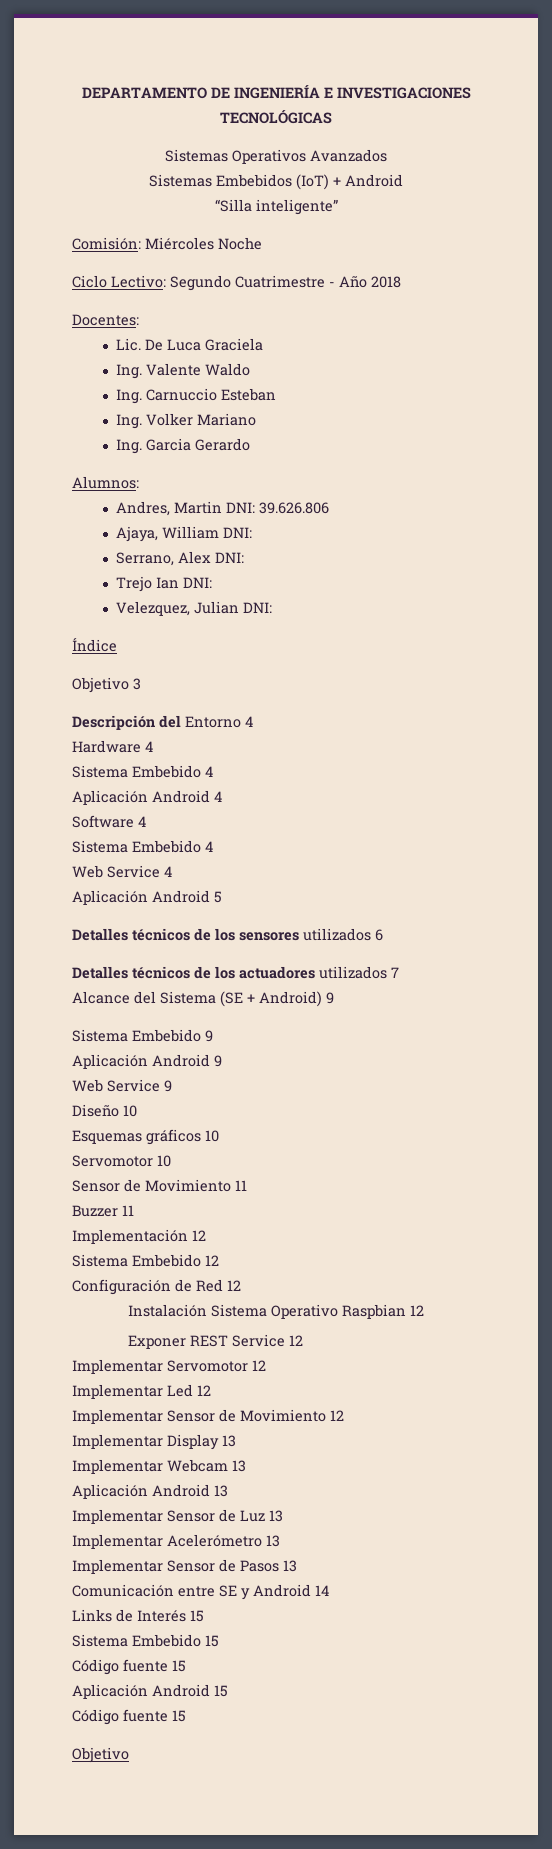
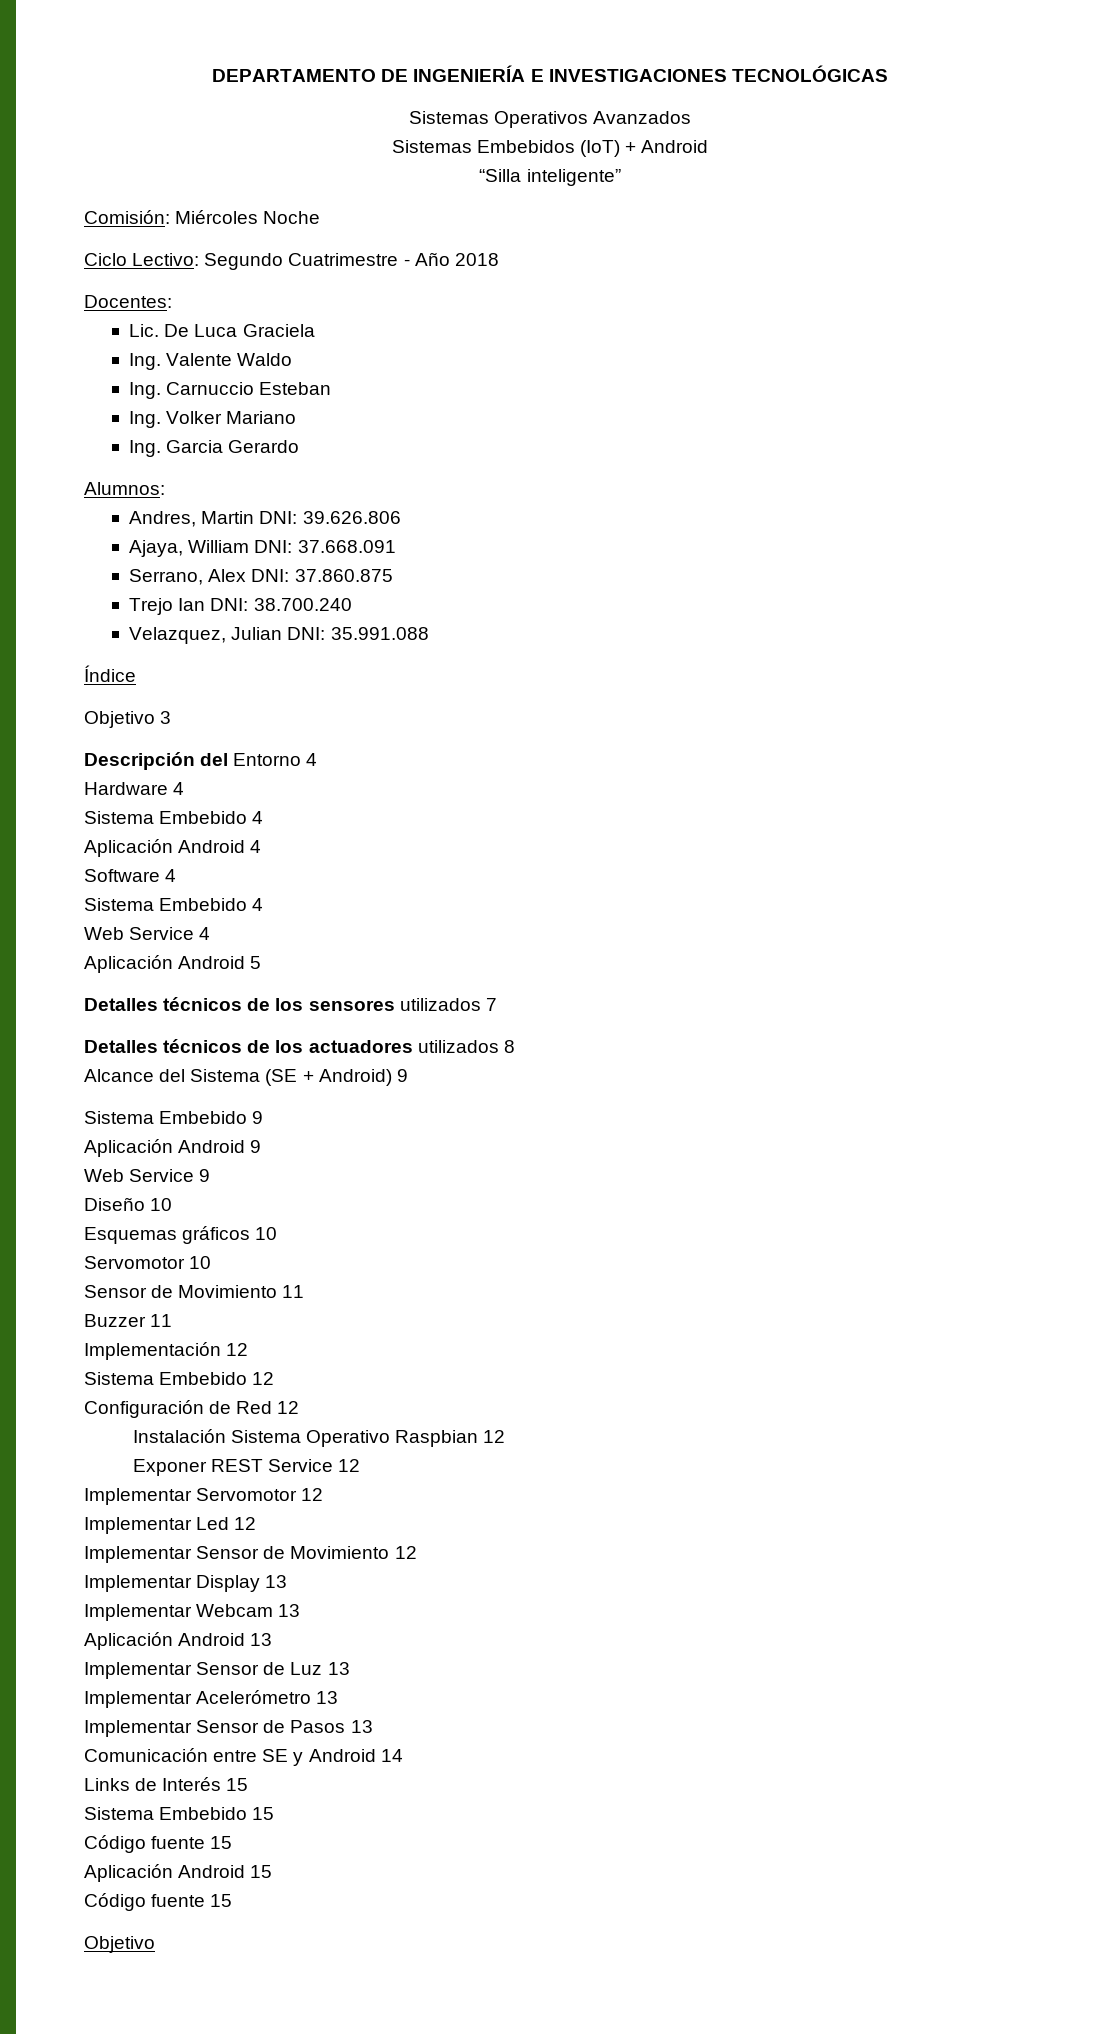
(252, 532) none -> [297,540,396,553] 37.668.091
(244, 557) none -> [294,569,393,582] 37.860.875
[115,601,190,616] // Velezquez, -> [253,598,352,611] [129,627,227,644] 38.700.240 // Velazquez,
(272, 607) none -> [330,627,429,640] 35.991.088
[375,929,383,941] 6 -> [485,998,497,1011] 7
[391,967,399,978] 7 -> [503,1040,515,1053] 8

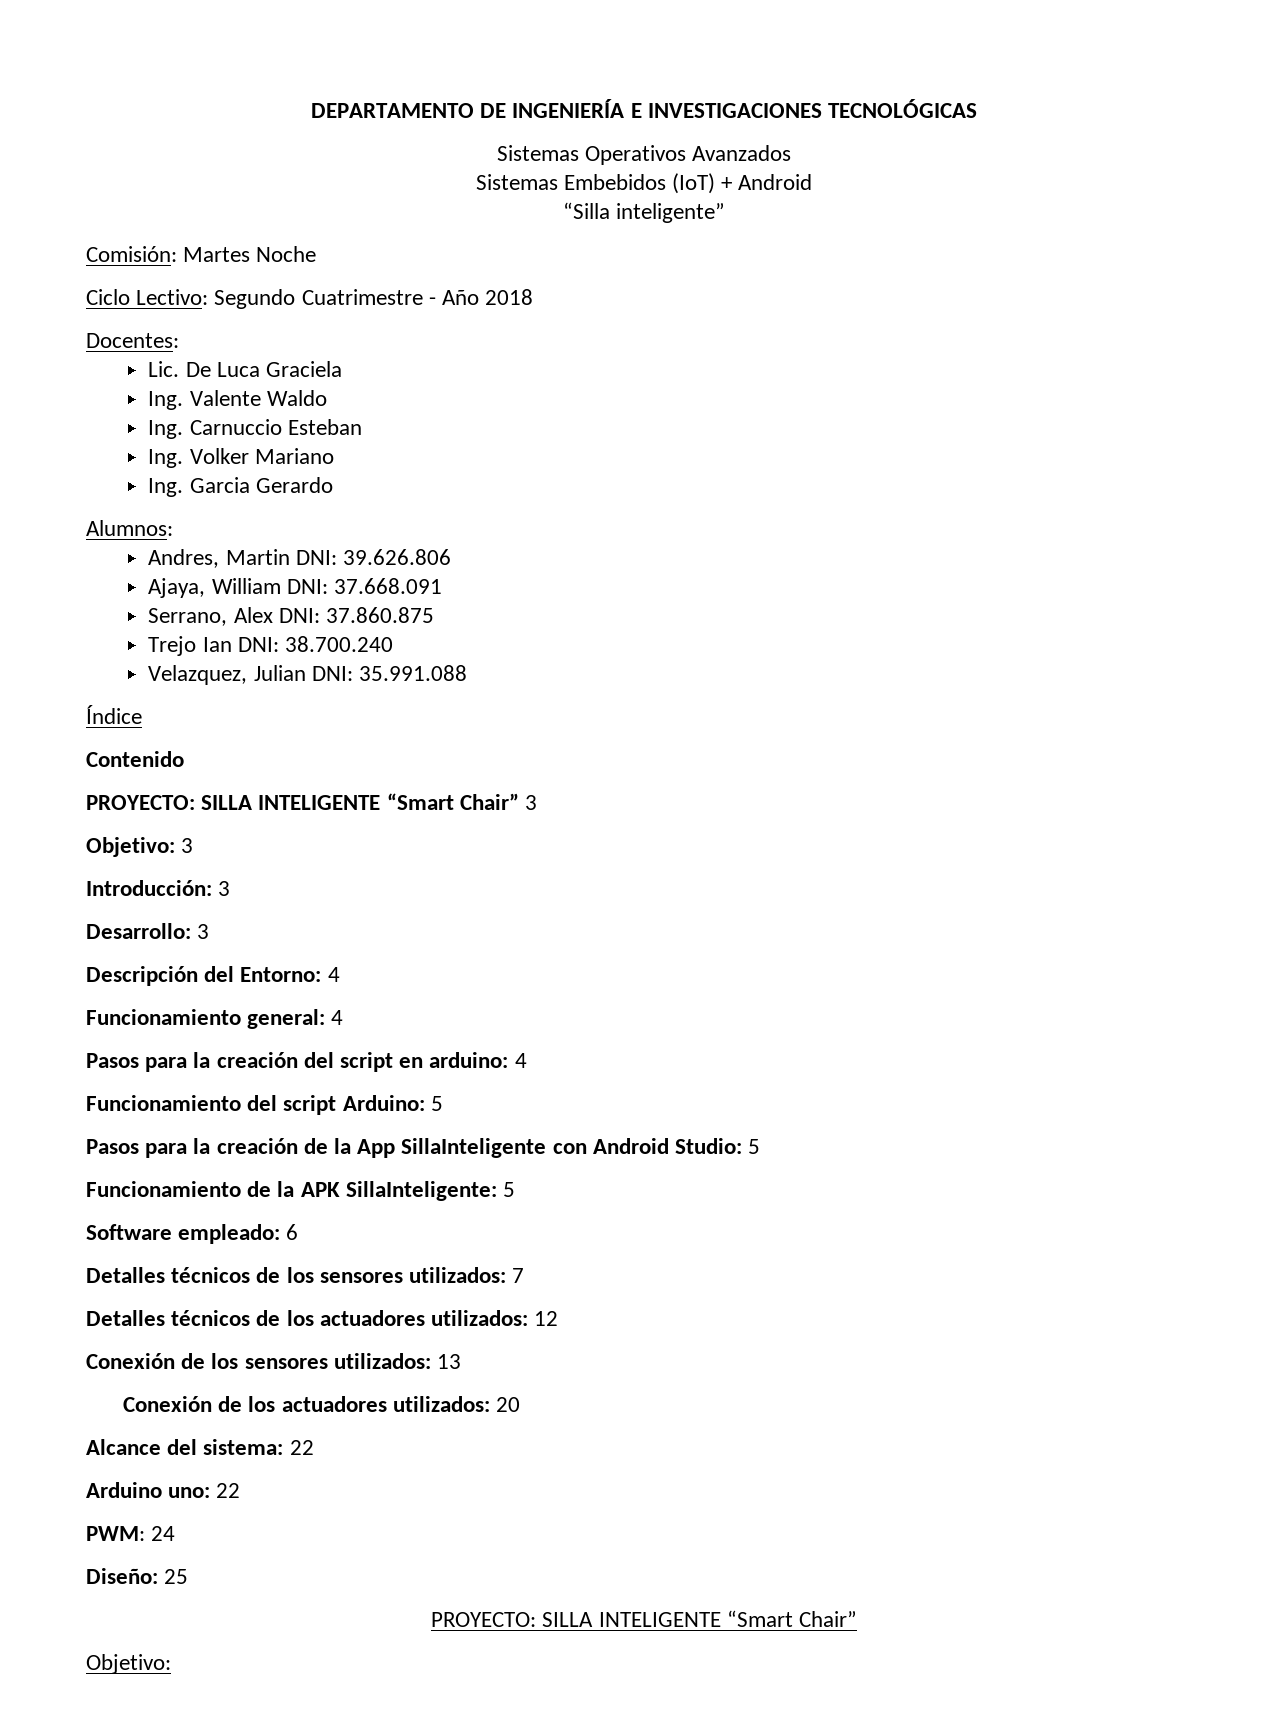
[175,210,259,224] Miércoles -> [183,247,251,262] Martes
[84,711,155,728] Objetivo -> [86,751,184,767] [86,793,538,810] [86,837,194,857] [86,880,231,896] [86,923,191,939] Contenido // PROYECTO: SILLA INTELIGENTE “Smart Chair” 3 // Objetivo: 3 // Introducción: 3 // Desarrollo:
[233,753,318,766] [84,782,185,795] [84,811,264,824] [84,839,262,857] [84,869,177,882] [84,898,264,911] [84,927,211,940] [84,955,262,973] Entorno 4 // Hardware 4 // Sistema Embebido 4 // Aplicación Android 4 // Software 4 // Sistema Embebido 4 // Web Service 4 // Aplicación Android 5 -> [240,967,340,982] [86,1009,344,1029] [86,1052,527,1072] [86,1095,443,1115] [86,1138,761,1158] [86,1181,516,1201] [86,1224,299,1244] Entorno: 4 // Funcionamiento general: 4 // Pasos para la creación del script en arduino: 4 // Funcionamiento del script Arduino: 5 // Pasos para la creación de la App SillaInteligente con Android Studio: 5 // Funcionamiento de la APK SillaInteligente: 5 // Software empleado: 6
[399,998,481,1011] utilizados -> [409,1267,507,1283] utilizados:
[417,1040,515,1053] [84,1069,408,1086] [84,1111,264,1124] [84,1139,262,1157] [84,1169,211,1182] [84,1197,173,1211] [84,1226,278,1244] [84,1256,212,1269] [84,1285,305,1298] [84,1314,173,1327] [84,1342,249,1360] [84,1372,275,1385] [84,1400,300,1418] [132,1429,506,1447] [132,1459,360,1476] [84,1488,324,1505] [84,1517,257,1534] [84,1546,417,1563] [84,1575,288,1592] [84,1604,301,1621] [84,1632,273,1650] [84,1662,350,1679] [84,1690,339,1708] [84,1720,373,1737] [84,1748,403,1766] [84,1777,249,1791] [84,1807,275,1820] [84,1835,233,1853] [84,1864,273,1882] [84,1893,233,1911] [84,1936,155,1953] utilizados 8 // Alcance del Sistema (SE + Android) 9 // Sistema Embebido 9 // Aplicación Android 9 // Web Service 9 // Diseño 10 // Esquemas gráficos 10 // Servomotor 10 // Sensor de Movimiento 11 // Buzzer 11 // Implementación 12 // Sistema Embebido 12 // Configuración de Red 12 // Instalación Sistema Operativo Raspbian 12 // Exponer REST Service 12 // Implementar Servomotor 12 // Implementar Led 12 // Implementar Sensor de Movimiento 12 // Implementar Display 13 // Implementar Webcam 13 // Aplicación Android 13 // Implementar Sensor de Luz 13 // Implementar Acelerómetro 13 // Implementar Sensor de Pasos 13 // Comunicación entre SE y Android 14 // Links de Interés 15 // Sistema Embebido 15 // Código fuente 15 // Aplicación Android 15 // Código fuente 15 // Objetivo -> [431,1310,559,1326] [86,1353,462,1369] [123,1396,521,1412] [86,1439,314,1455] [86,1482,241,1498] [86,1526,176,1541] [86,1568,189,1584] [431,1610,857,1627] [86,1654,171,1674] utilizados: 12 // Conexión de los sensores utilizados: 13 // Conexión de los actuadores utilizados: 20 // Alcance del sistema: 22 // Arduino uno: 22 // PWM: 24 // Diseño: 25 // PROYECTO: SILLA INTELIGENTE “Smart Chair” // Objetivo:

